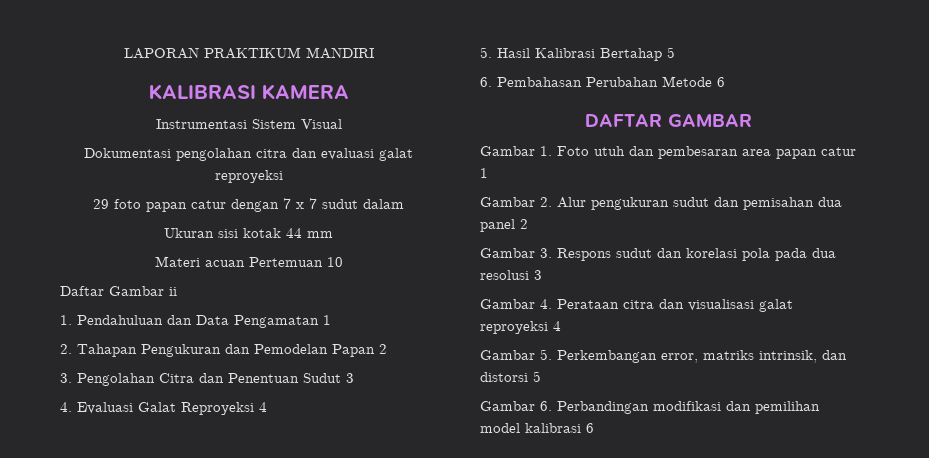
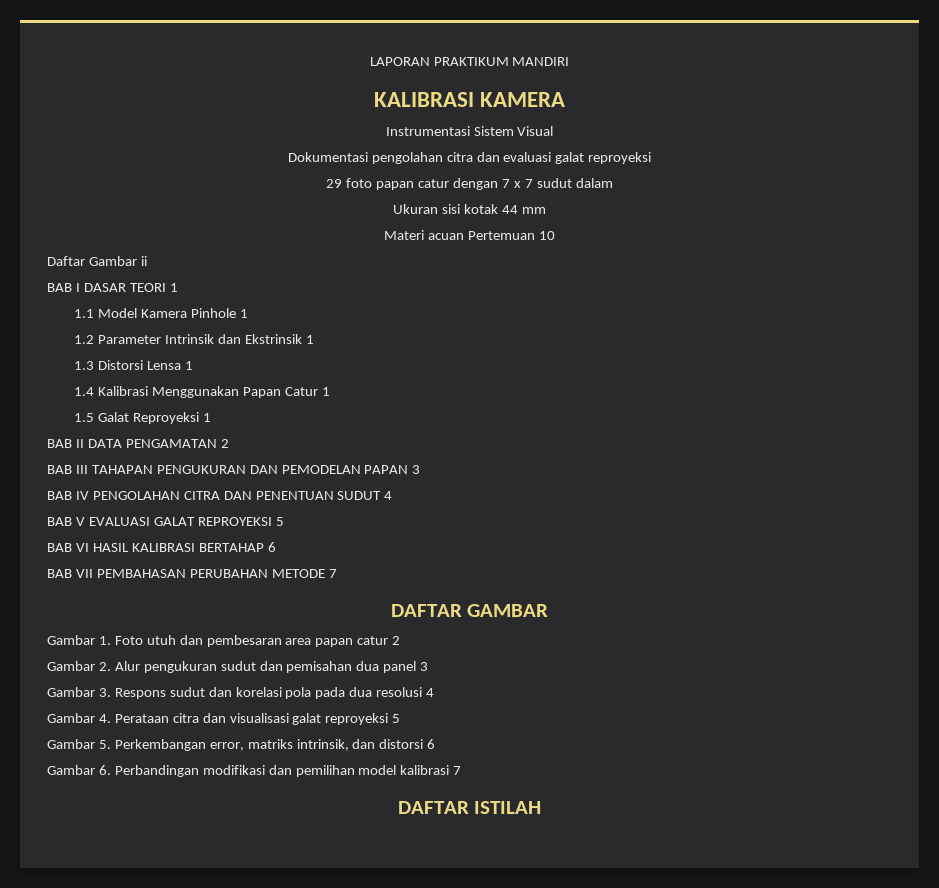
[60,315,331,328] [60,344,387,357] [60,373,354,386] [60,402,267,415] [480,47,675,61] [480,76,725,87] 1. Pendahuluan dan Data Pengamatan 1 // 2. Tahapan Pengukuran dan Pemodelan Papan 2 // 3. Pengolahan Citra dan Penentuan Sudut 3 // 4. Evaluasi Galat Reproyeksi 4 // 5. Hasil Kalibrasi Bertahap 5 // 6. Pembahasan Perubahan Metode 6 -> [47,283,178,292] [74,308,248,318] [74,334,314,344] [74,360,194,370] [74,386,330,398] [74,412,212,424] [47,439,229,448] [47,465,421,474] [47,491,393,500] [47,517,284,526] [47,542,276,552] [47,569,337,578] BAB I DASAR TEORI 1 // 1.1 Model Kamera Pinhole 1 // 1.2 Parameter Intrinsik dan Ekstrinsik 1 // 1.3 Distorsi Lensa 1 // 1.4 Kalibrasi Menggunakan Papan Catur 1 // 1.5 Galat Reproyeksi 1 // BAB II DATA PENGAMATAN 2 // BAB III TAHAPAN PENGUKURAN DAN PEMODELAN PAPAN 3 // BAB IV PENGOLAHAN CITRA DAN PENENTUAN SUDUT 4 // BAB V EVALUASI GALAT REPROYEKSI 5 // BAB VI HASIL KALIBRASI BERTAHAP 6 // BAB VII PEMBAHASAN PERUBAHAN METODE 7
[480,168,488,178] 1 -> [392,636,401,645] 2
[520,219,528,229] 2 -> [420,662,429,671] 3
[534,270,542,280] 3 -> [426,688,435,697] 4
[553,321,561,331] 4 -> [392,714,401,723] 5
[533,371,541,382] 5 -> [427,739,436,749] 6
[586,423,594,433] 6 -> [453,766,462,775] [397,801,542,814] 7 // DAFTAR ISTILAH

